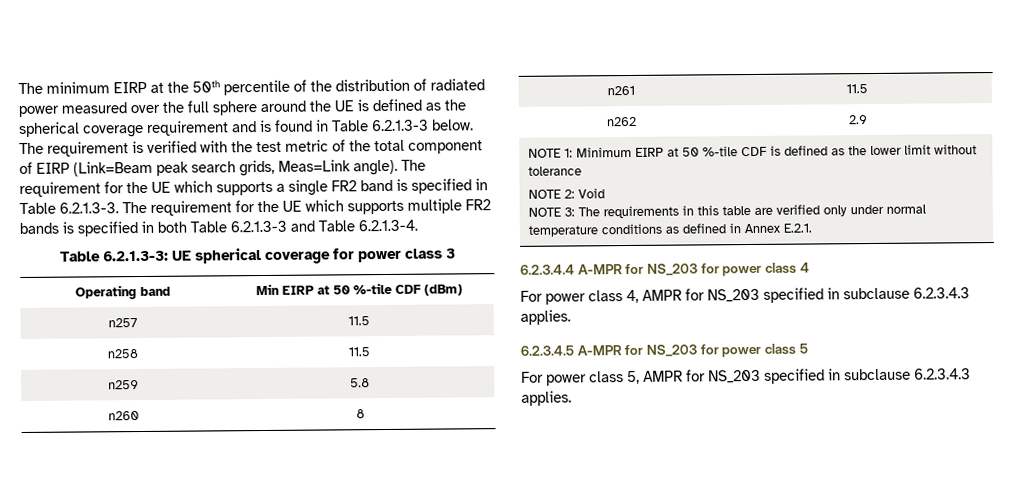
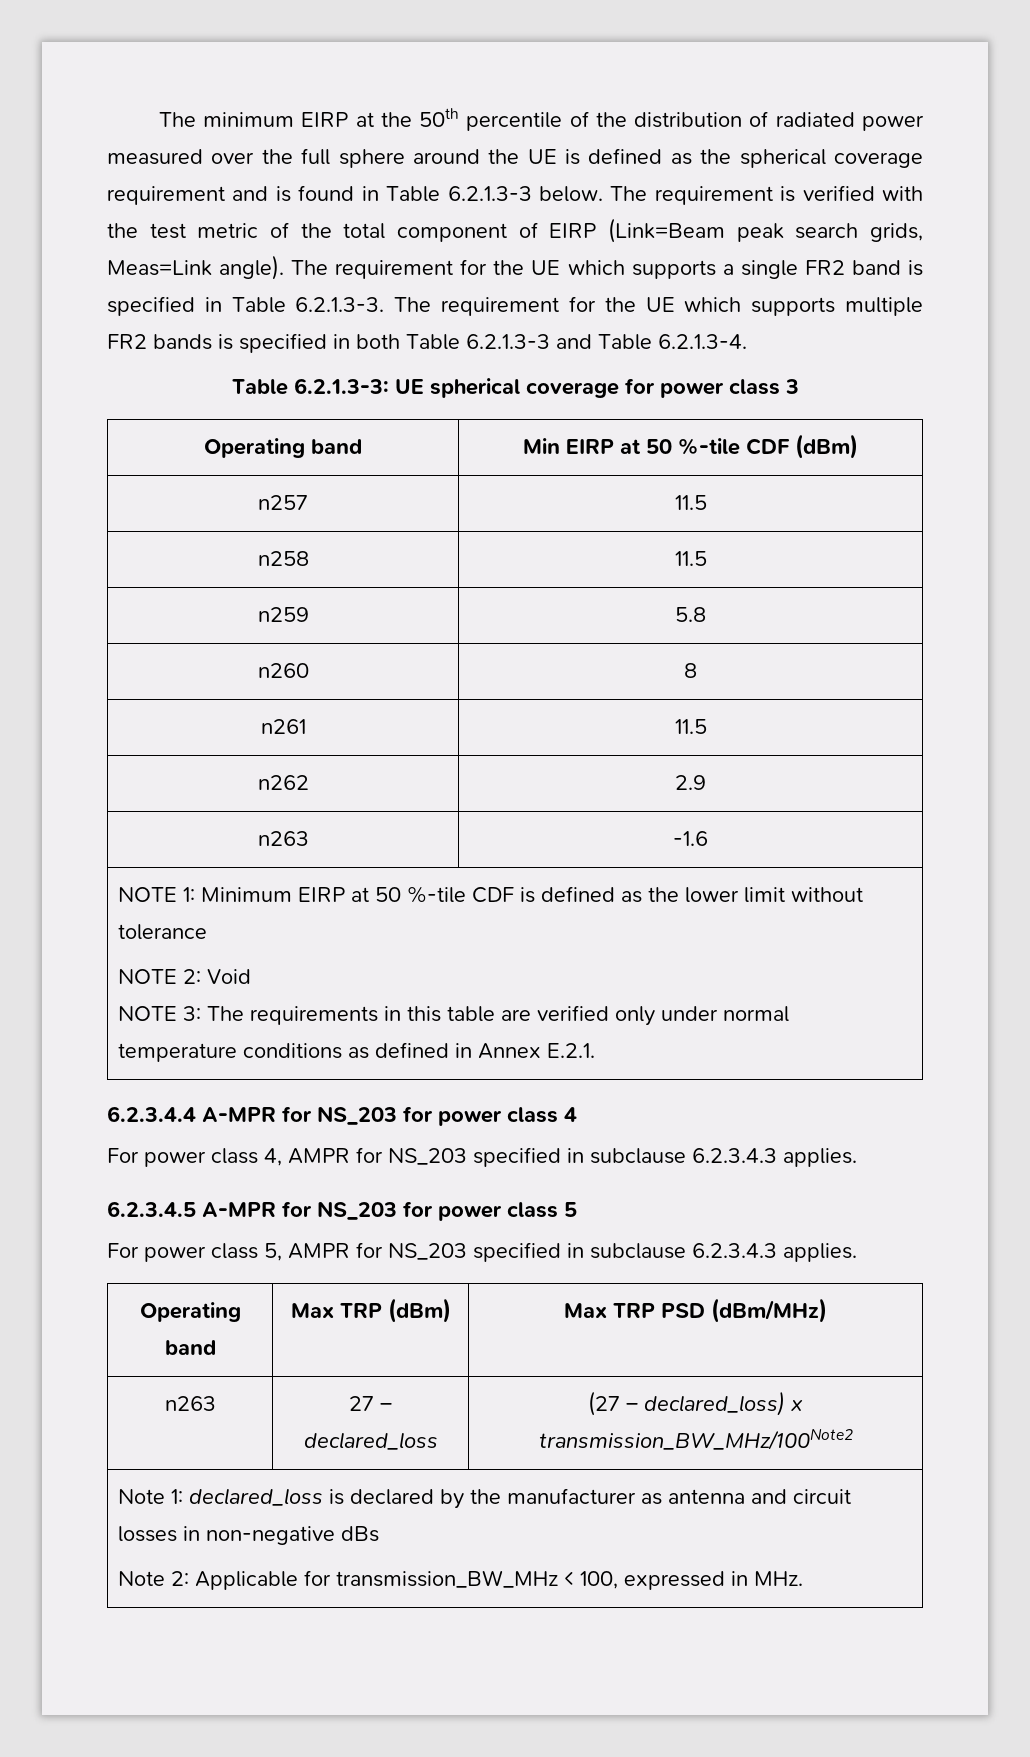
(868, 120) none -> [257,831,309,846] [673,831,709,846] // n263 | -1.6
(572, 398) none -> [139,1302,241,1322] [164,1340,216,1355] [290,1298,451,1323] [564,1298,828,1323] [164,1396,216,1411] [349,1396,392,1411] [303,1432,438,1450] [588,1391,804,1416] [538,1428,853,1450] [118,1488,852,1509] [118,1526,380,1545] [118,1570,804,1590] // Operating band | Max TRP (dBm) | Max TRP PSD (dBm/MHz) // n263 | 27 – declared_loss | (27 – declared_loss) x transmission_BW_MHz/100Note2 // Note 1: declared_loss is declared by the manufacturer as antenna and circuit losses in non-negative dBs // Note 2: Applicable for transmission_BW_MHz < 100, expressed in MHz.

